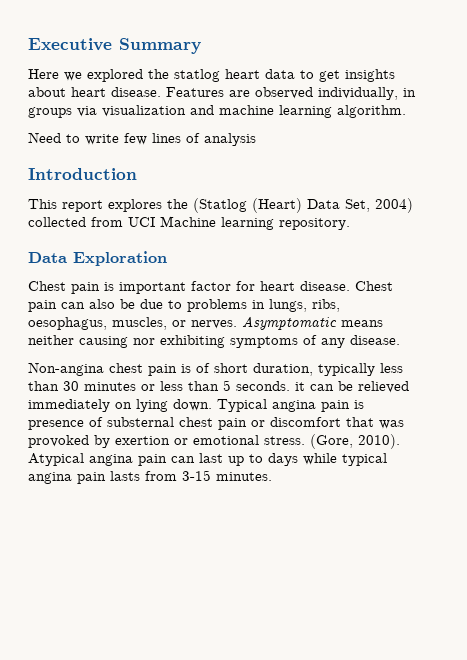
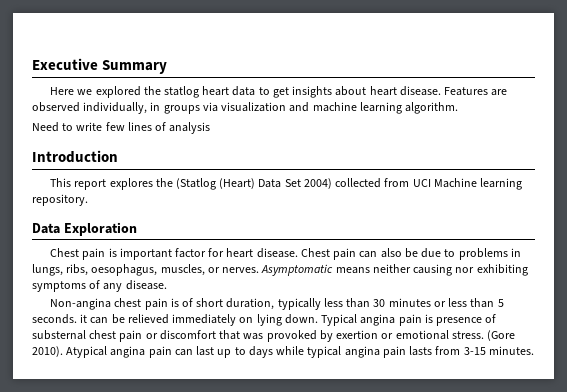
[345,199,370,212] Set, -> [284,179,301,187] Set
[310,434,353,449] (Gore, -> [487,330,516,341] (Gore

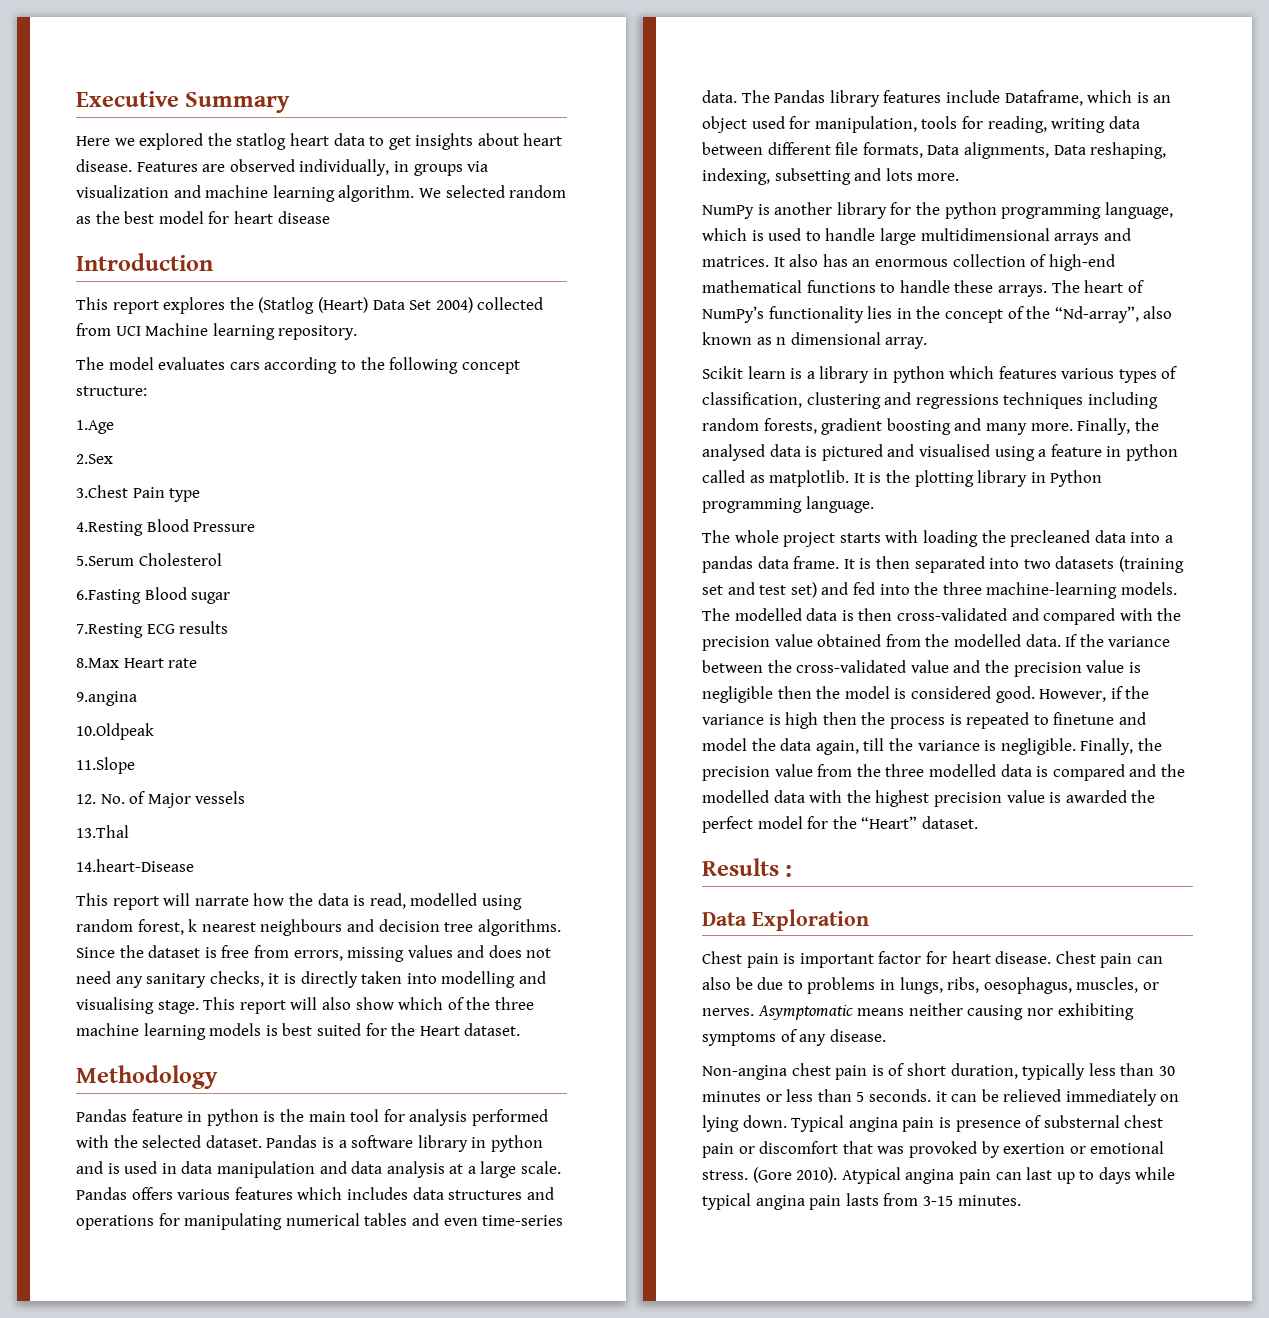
[32,122,211,134] // Need to write few lines of analysis -> [418,185,567,198] [76,211,330,224] We selected random as the best model for heart disease
(88, 200) none -> [76,357,520,374] [76,386,147,396] [76,420,114,434] [76,454,113,464] [76,485,201,502] [76,519,256,536] [76,553,222,566] [76,587,231,604] [76,621,229,638] [76,658,198,668] [76,691,137,706] [76,723,154,740] [76,757,135,774] [76,791,246,808] [76,825,129,838] [76,859,194,872] [76,893,522,910] [76,919,561,936] [76,945,552,962] [76,971,546,988] [76,997,534,1014] [76,1023,521,1040] [76,1065,218,1089] [76,1109,548,1126] [76,1135,543,1152] [76,1161,562,1178] [76,1187,554,1200] [76,1213,564,1230] [702,90,1172,107] [702,116,1140,133] [702,142,1167,159] [702,168,960,185] [702,202,1173,219] [702,228,1131,245] [702,254,1115,271] [702,280,1144,297] [702,306,1173,323] [702,332,928,349] [702,366,1178,383] [702,392,1158,409] [702,418,1159,435] [702,444,1178,461] [702,470,1103,487] [702,496,874,513] [702,530,1173,547] [702,556,1184,573] [702,582,1177,599] [702,608,1182,625] [702,634,1171,651] [702,660,1141,677] [702,686,1150,703] [702,712,1146,729] [702,738,1162,755] [702,764,1185,781] [702,790,1156,807] [702,816,978,833] [702,858,793,877] // The model evaluates cars according to the following concept structure: // 1.Age // 2.Sex // 3.Chest Pain type // 4.Resting Blood Pressure // 5.Serum Cholesterol // 6.Fasting Blood sugar // 7.Resting ECG results // 8.Max Heart rate // 9.angina // 10.Oldpeak // 11.Slope // 12. No. of Major vessels // 13.Thal // 14.heart-Disease // This report will narrate how the data is read, modelled using random forest, k nearest neighbours and decision tree algorithms. Since the dataset is free from errors, missing values and does not need any sanitary checks, it is directly taken into modelling and visualising stage. This report will also show which of the three machine learning models is best suited for the Heart dataset. // Methodology // Pandas feature in python is the main tool for analysis performed with the selected dataset. Pandas is a software library in python and is used in data manipulation and data analysis at a large scale. Pandas offers various features which includes data structures and operations for manipulating numerical tables and even time-series data. The Pandas library features include Dataframe, which is an object used for manipulation, tools for reading, writing data between different file formats, Data alignments, Data reshaping, indexing, subsetting and lots more. // NumPy is another library for the python programming language, which is used to handle large multidimensional arrays and matrices. It also has an enormous collection of high-end mathematical functions to handle these arrays. The heart of NumPy’s functionality lies in the concept of the “Nd-array”, also known as n dimensional array. // Scikit learn is a library in python which features various types of classification, clustering and regressions techniques including random forests, gradient boosting and many more. Finally, the analysed data is pictured and visualised using a feature in python called as matplotlib. It is the plotting library in Python programming language. // The whole project starts with loading the precleaned data into a pandas data frame. It is then separated into two datasets (training set and test set) and fed into the three machine-learning models. The modelled data is then cross-validated and compared with the precision value obtained from the modelled data. If the variance between the cross-validated value and the precision value is negligible then the model is considered good. However, if the variance is high then the process is repeated to finetune and model the data again, till the variance is negligible. Finally, the precision value from the three modelled data is compared and the modelled data with the highest precision value is awarded the perfect model for the “Heart” dataset. // Results :

